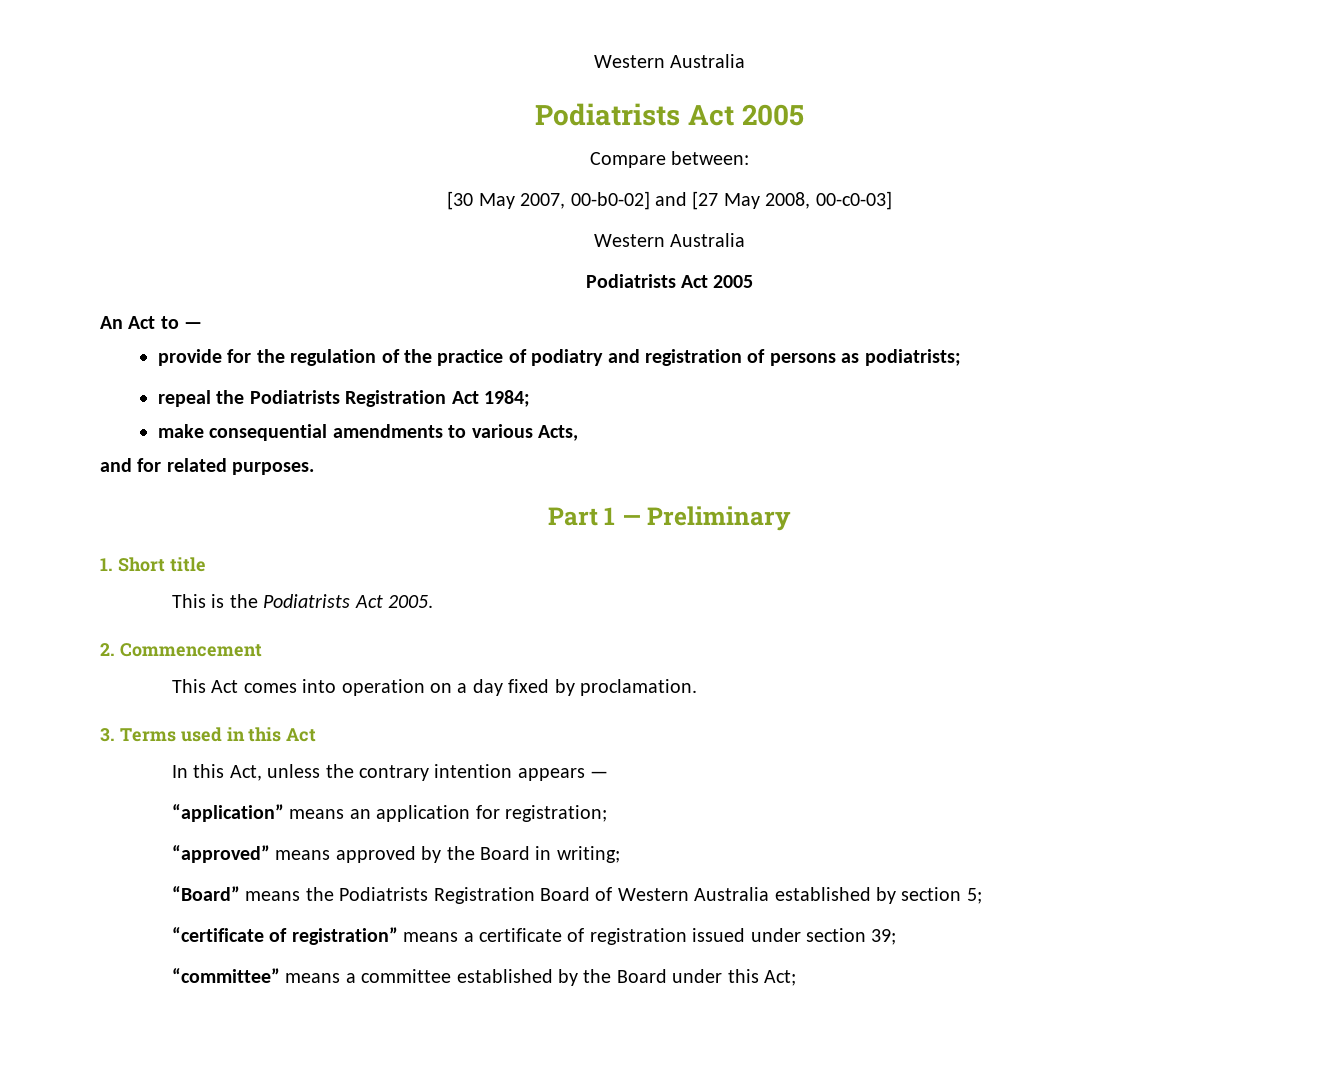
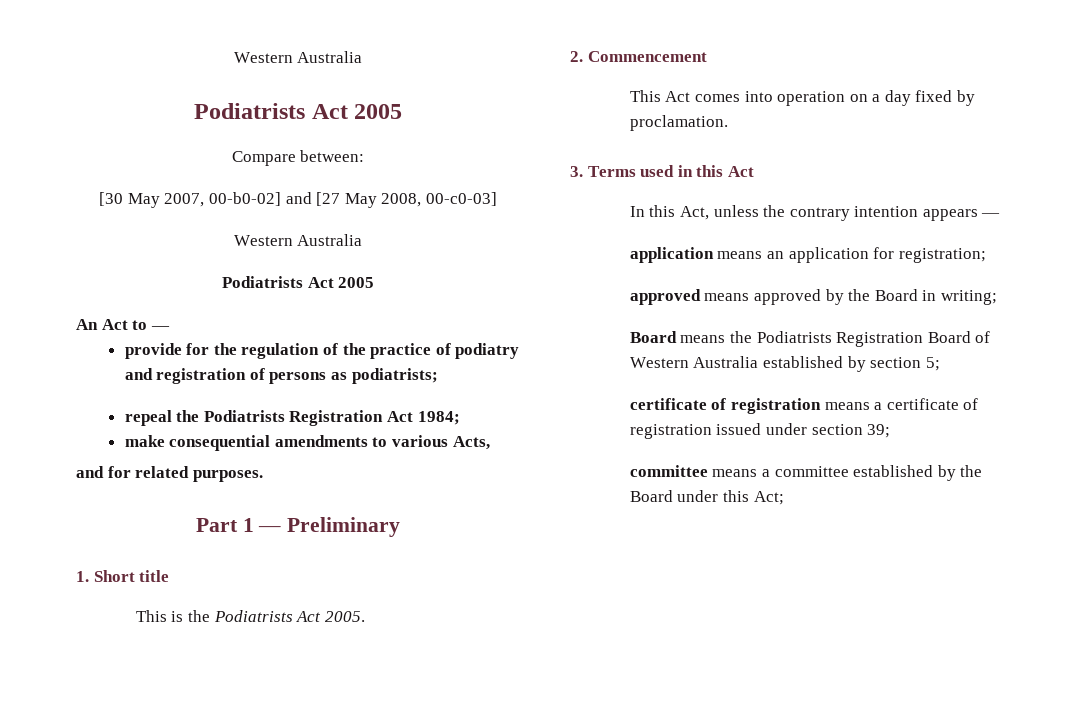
[172,804,285,822] “application” -> [629,247,714,263] application
[172,845,271,863] “approved” -> [629,289,701,305] approved
[172,886,241,901] “Board” -> [629,331,677,343] Board
[172,927,398,945] “certificate of registration” -> [629,398,821,414] certificate of registration
[172,968,281,983] “committee” -> [629,465,708,477] committee

